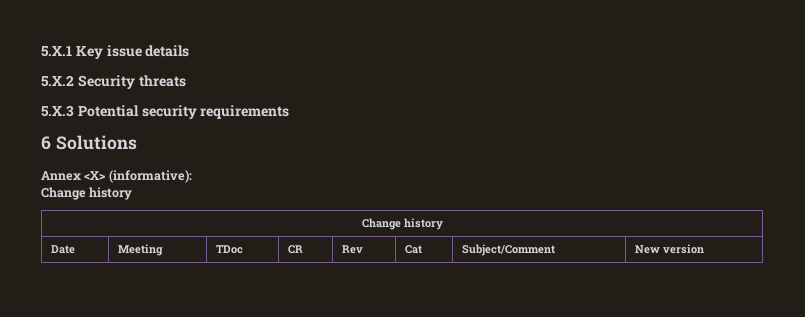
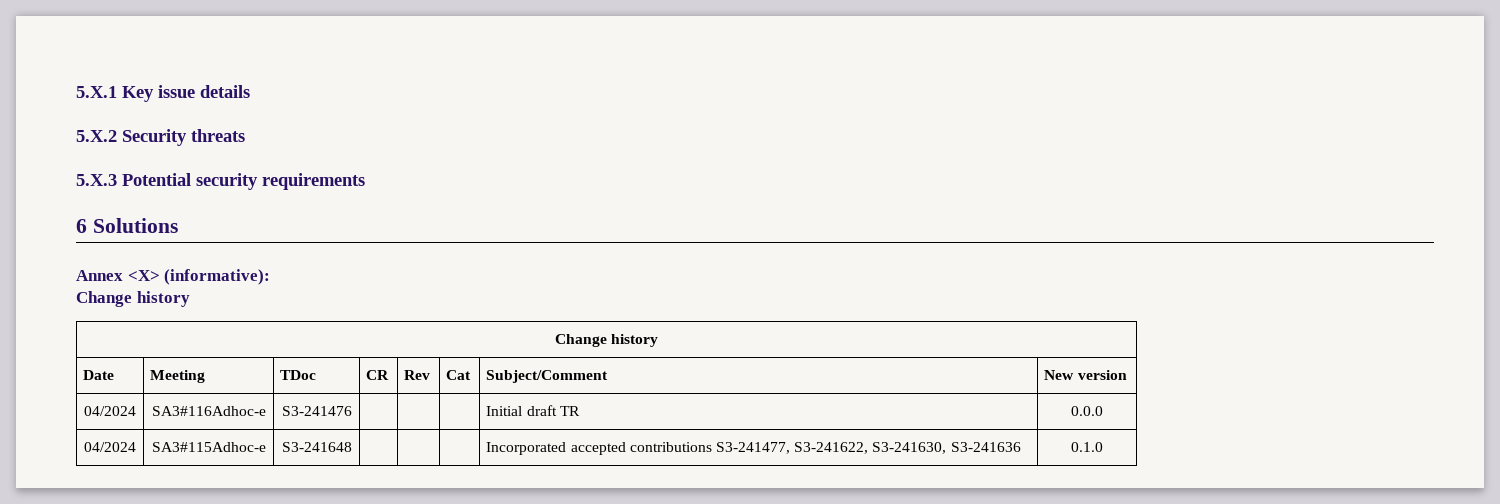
(704, 249) none -> [84,406,136,416] [151,406,266,416] [281,406,352,416] [486,405,580,416] [1071,406,1103,416] [84,442,136,452] [151,442,266,452] [281,442,352,452] [486,442,1021,455] [1071,442,1103,452] // 04/2024 | SA3#116Adhoc-e | S3-241476 | | | | Initial draft TR | 0.0.0 // 04/2024 | SA3#115Adhoc-e | S3-241648 | | | | Incorporated accepted contributions S3-241477, S3-241622, S3-241630, S3-241636 | 0.1.0

